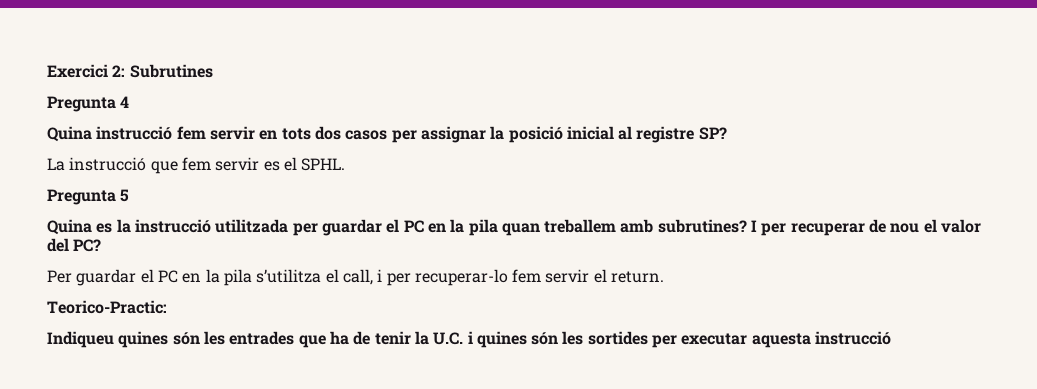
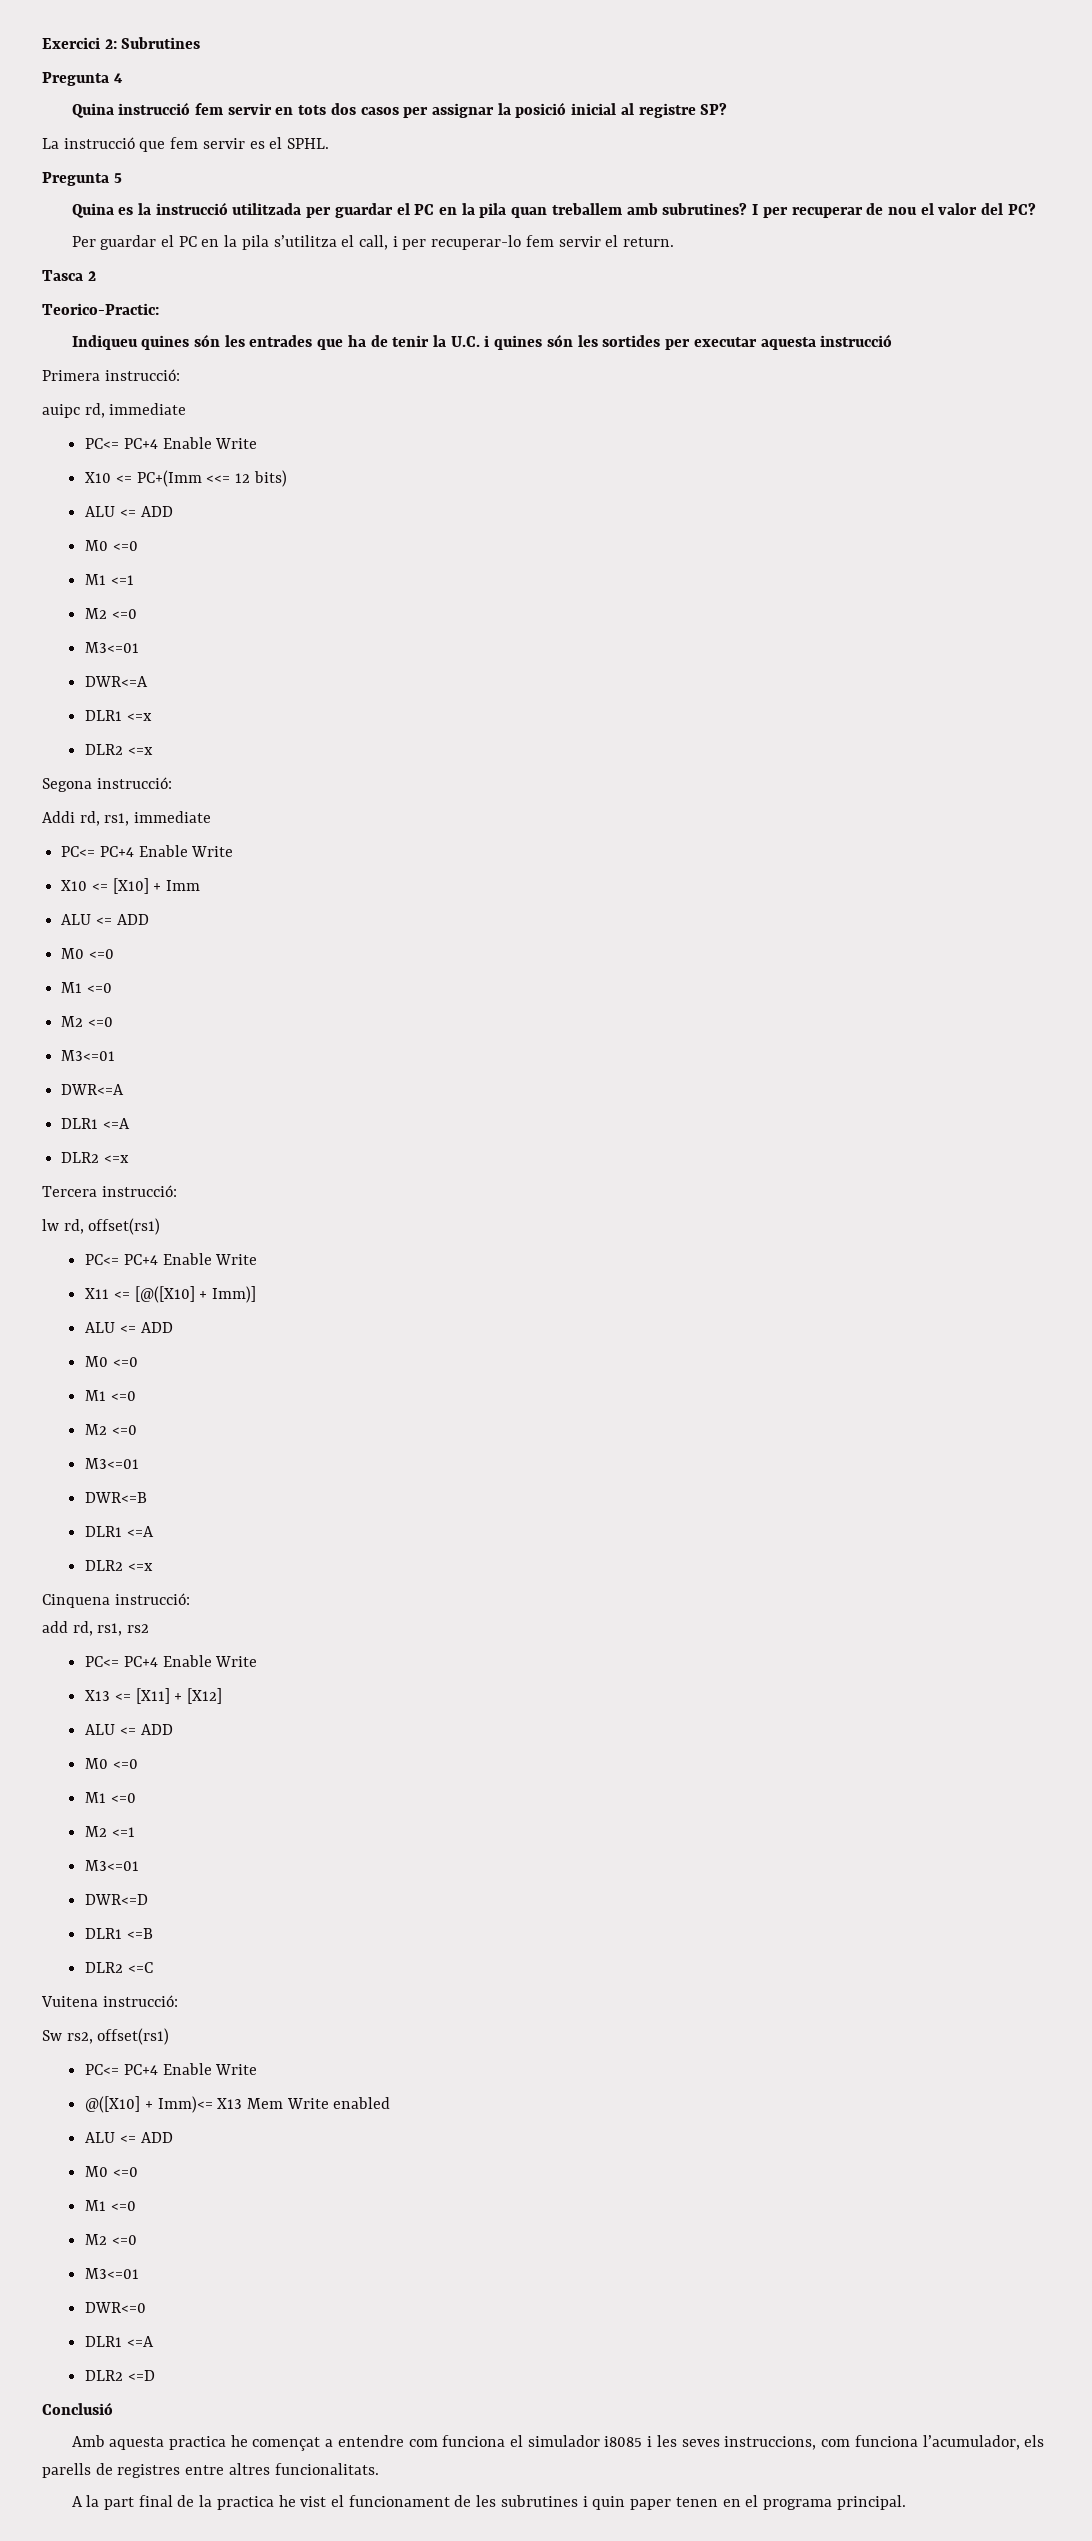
(665, 277) none -> [42,270,96,281] // Tasca 2
(892, 338) none -> [42,369,180,381] [42,403,187,418] [85,437,258,449] [85,470,287,487] [85,506,173,517] [85,540,138,551] [85,574,134,585] [85,608,137,619] [85,642,140,653] [85,676,149,687] [85,710,152,721] [85,744,153,755] [42,777,172,792] [42,811,212,826] [61,845,234,857] [61,878,201,894] [61,914,149,925] [61,948,114,959] [61,982,112,993] [61,1016,113,1027] [61,1050,116,1061] [61,1084,125,1095] [61,1118,130,1129] [61,1152,129,1163] [42,1185,177,1197] [42,1218,161,1235] [85,1253,258,1265] [85,1286,256,1303] [85,1322,173,1333] [85,1356,138,1367] [85,1390,136,1401] [85,1424,137,1435] [85,1458,140,1469] [85,1492,148,1503] [85,1526,154,1537] [85,1560,153,1571] [42,1593,190,1608] [42,1621,150,1636] [85,1655,258,1667] [85,1688,222,1704] [85,1724,173,1735] [85,1758,138,1769] [85,1792,136,1803] [85,1826,135,1837] [85,1860,140,1871] [85,1894,149,1905] [85,1928,153,1939] [85,1962,153,1973] [41,1995,178,2007] [42,2028,170,2045] [85,2063,258,2075] [85,2096,391,2113] [85,2132,173,2143] [85,2166,138,2177] [85,2200,136,2211] [85,2234,137,2245] [85,2268,140,2279] [85,2302,147,2313] [85,2336,154,2347] [85,2370,155,2381] [42,2402,113,2415] [71,2435,1045,2451] [42,2463,379,2478] [71,2495,906,2510] // Primera instrucció: // auipc rd, immediate // PC<= PC+4 Enable Write // X10 <= PC+(Imm <<= 12 bits) // ALU <= ADD // M0 <=0 // M1 <=1 // M2 <=0 // M3<=01 // DWR<=A // DLR1 <=x // DLR2 <=x // Segona instrucció: // Addi rd, rs1, immediate // PC<= PC+4 Enable Write // X10 <= [X10] + Imm // ALU <= ADD // M0 <=0 // M1 <=0 // M2 <=0 // M3<=01 // DWR<=A // DLR1 <=A // DLR2 <=x // Tercera instrucció: // lw rd, offset(rs1) // PC<= PC+4 Enable Write // X11 <= [@([X10] + Imm)] // ALU <= ADD // M0 <=0 // M1 <=0 // M2 <=0 // M3<=01 // DWR<=B // DLR1 <=A // DLR2 <=x // Cinquena instrucció: // add rd, rs1, rs2 // PC<= PC+4 Enable Write // X13 <= [X11] + [X12] // ALU <= ADD // M0 <=0 // M1 <=0 // M2 <=1 // M3<=01 // DWR<=D // DLR1 <=B // DLR2 <=C // Vuitena instrucció: // Sw rs2, offset(rs1) // PC<= PC+4 Enable Write // @([X10] + Imm)<= X13 Mem Write enabled // ALU <= ADD // M0 <=0 // M1 <=0 // M2 <=0 // M3<=01 // DWR<=0 // DLR1 <=A // DLR2 <=D // Conclusió // Amb aquesta practica he començat a entendre com funciona el simulador i8085 i les seves instruccions, com funciona l’acumulador, els parells de registres entre altres funcionalitats. // A la part final de la practica he vist el funcionament de les subrutines i quin paper tenen en el programa principal.

